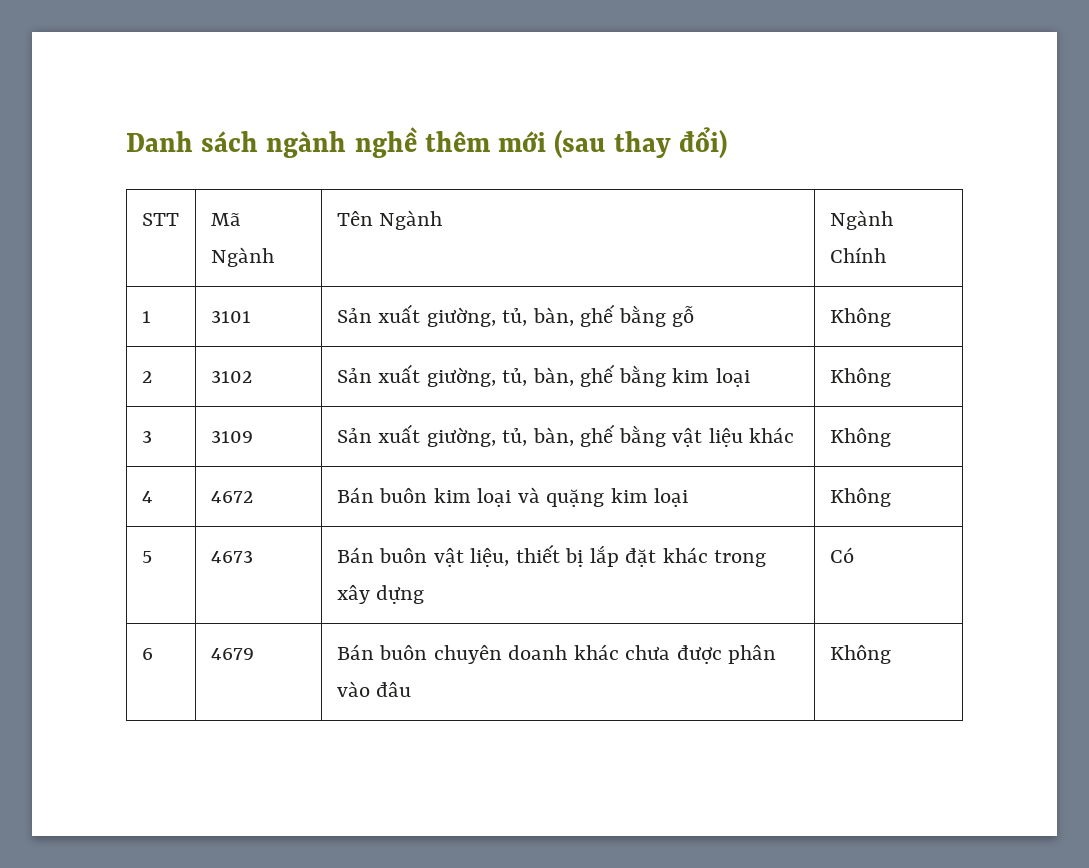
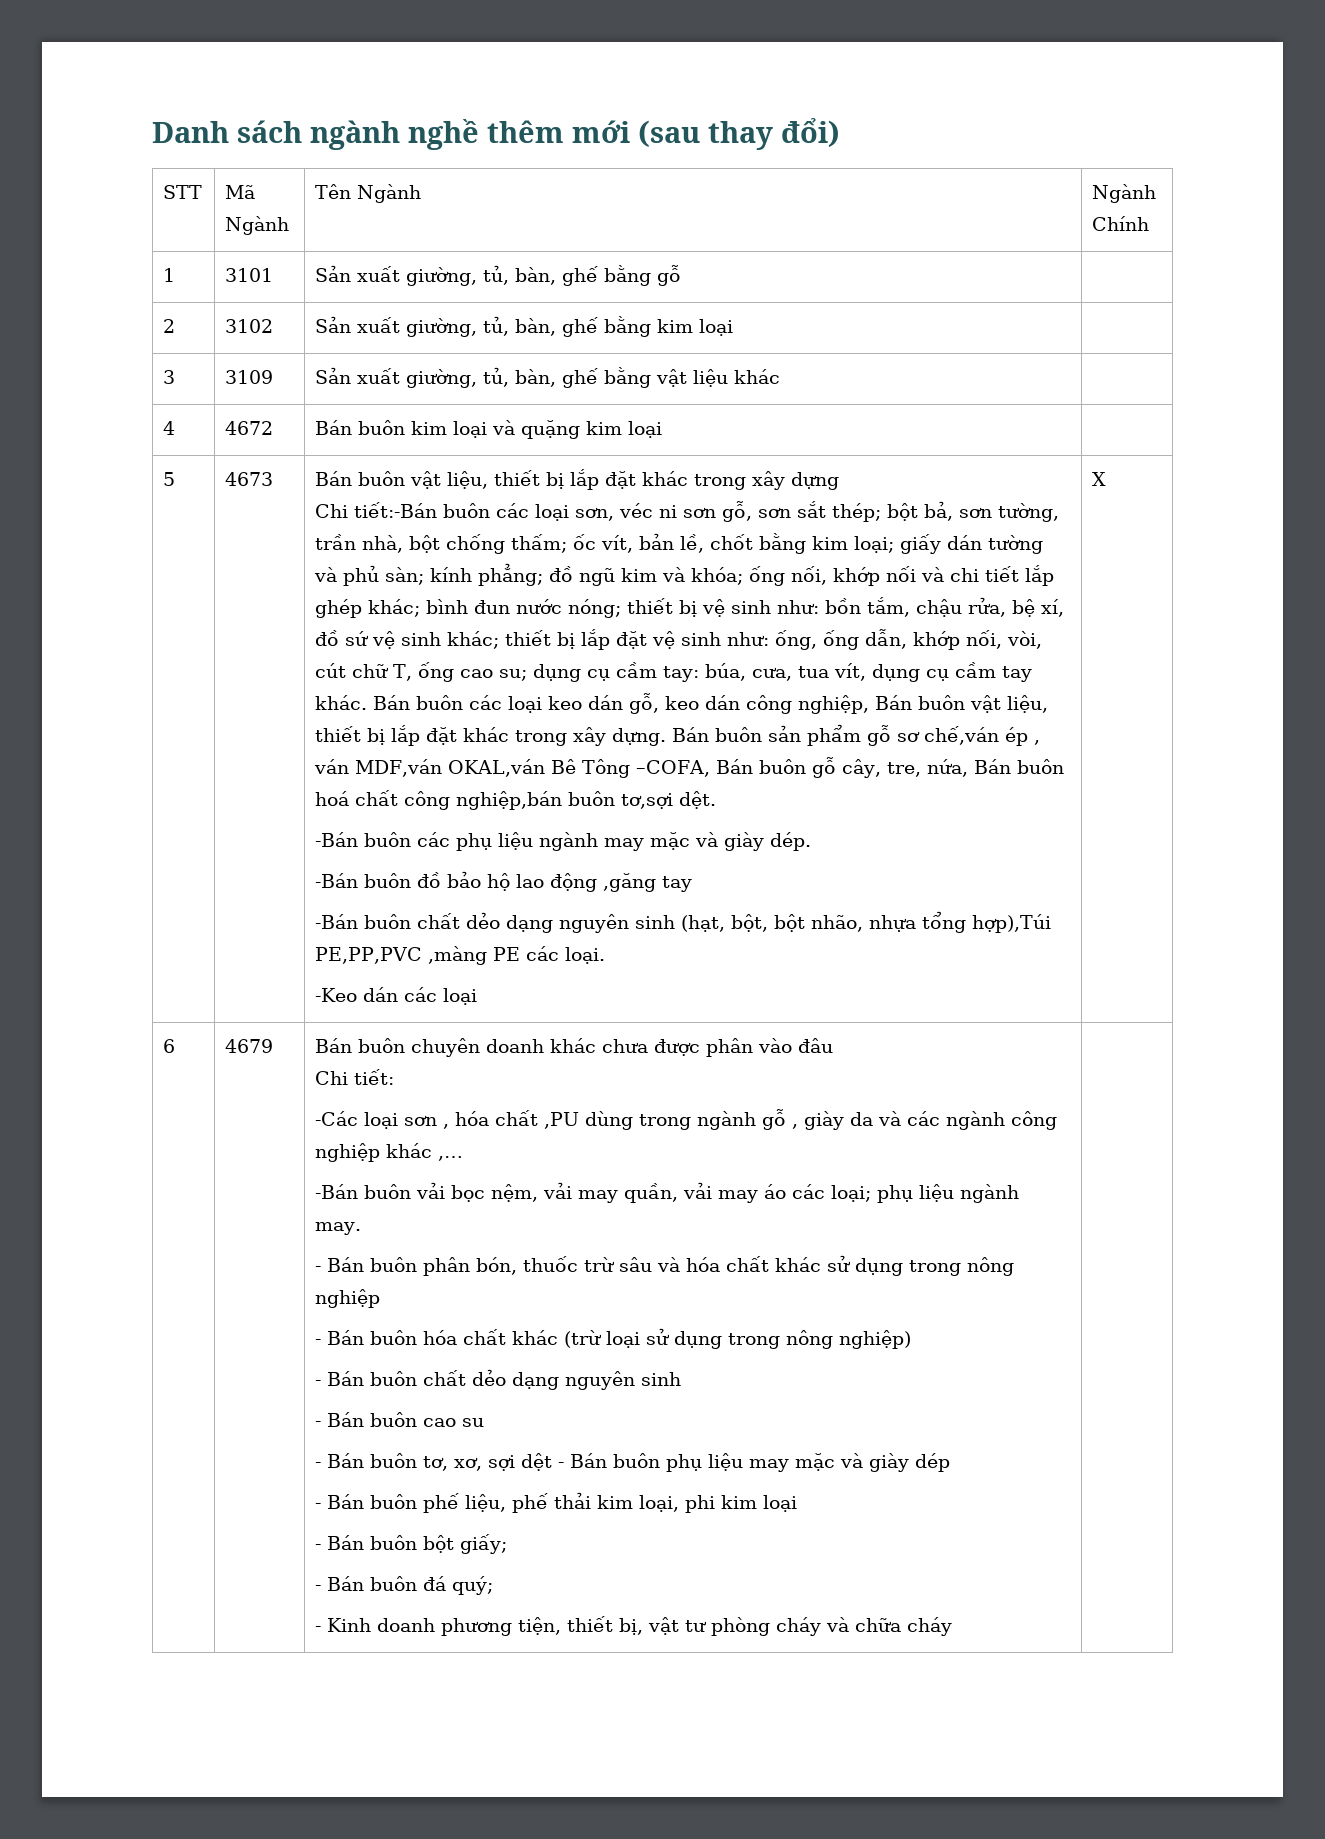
[829,307,891,327] Không -> (682, 275) none
[829,367,891,387] Không -> (734, 327) none
[829,427,891,447] Không -> (781, 376) none
[829,487,891,507] Không -> (663, 429) none
[829,547,854,563] | Có -> [315,501,1060,522] [315,533,1044,554] [314,563,1055,586] [315,597,1065,618] [315,629,1043,650] [315,662,1033,682] [315,693,1049,714] [315,724,1041,746] [314,757,1065,778] [315,790,717,810] [315,832,812,851] [315,871,693,892] [315,911,1052,933] [315,946,606,965] [315,987,478,1005] [1092,472,1107,486] // Chi tiết:-Bán buôn các loại sơn, véc ni sơn gỗ, sơn sắt thép; bột bả, sơn tường, trần nhà, bột chống thấm; ốc vít, bản lề, chốt bằng kim loại; giấy dán tường và phủ sàn; kính phẳng; đồ ngũ kim và khóa; ống nối, khớp nối và chi tiết lắp ghép khác; bình đun nước nóng; thiết bị vệ sinh như: bồn tắm, chậu rửa, bệ xí, đồ sứ vệ sinh khác; thiết bị lắp đặt vệ sinh như: ống, ống dẫn, khớp nối, vòi, cút chữ T, ống cao su; dụng cụ cầm tay: búa, cưa, tua vít, dụng cụ cầm tay khác. Bán buôn các loại keo dán gỗ, keo dán công nghiệp, Bán buôn vật liệu, thiết bị lắp đặt khác trong xây dựng. Bán buôn sản phẩm gỗ sơ chế,ván ép , ván MDF,ván OKAL,ván Bê Tông –COFA, Bán buôn gỗ cây, tre, nứa, Bán buôn hoá chất công nghiệp,bán buôn tơ,sợi dệt. // -Bán buôn các phụ liệu ngành may mặc và giày dép. // -Bán buôn đồ bảo hộ lao động ,găng tay // -Bán buôn chất dẻo dạng nguyên sinh (hạt, bột, bột nhão, nhựa tổng hợp),Túi PE,PP,PVC ,màng PE các loại. // -Keo dán các loại | X
[829,644,891,664] | Không -> [315,1069,395,1085] [315,1109,1058,1130] [315,1143,464,1162] [315,1182,1020,1203] [315,1222,362,1235] [315,1255,1015,1276] [315,1289,381,1308] [315,1328,912,1349] [315,1369,682,1390] [315,1412,485,1427] [315,1453,951,1472] [315,1492,798,1513] [315,1534,508,1554] [315,1576,494,1595] [315,1616,953,1636] // Chi tiết: // -Các loại sơn , hóa chất ,PU dùng trong ngành gỗ , giày da và các ngành công nghiệp khác ,… // -Bán buôn vải bọc nệm, vải may quần, vải may áo các loại; phụ liệu ngành may. // - Bán buôn phân bón, thuốc trừ sâu và hóa chất khác sử dụng trong nông nghiệp // - Bán buôn hóa chất khác (trừ loại sử dụng trong nông nghiệp) // - Bán buôn chất dẻo dạng nguyên sinh // - Bán buôn cao su // - Bán buôn tơ, xơ, sợi dệt - Bán buôn phụ liệu may mặc và giày dép // - Bán buôn phế liệu, phế thải kim loại, phi kim loại // - Bán buôn bột giấy; // - Bán buôn đá quý; // - Kinh doanh phương tiện, thiết bị, vật tư phòng cháy và chữa cháy |

